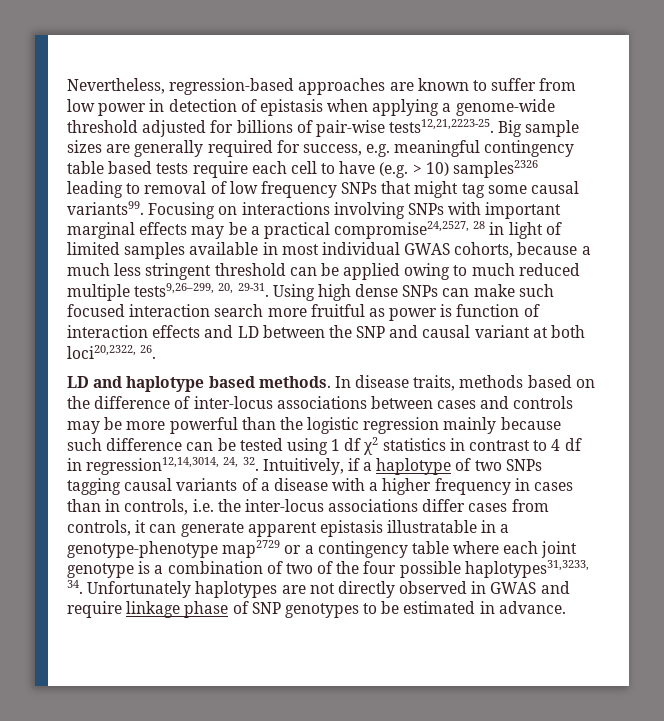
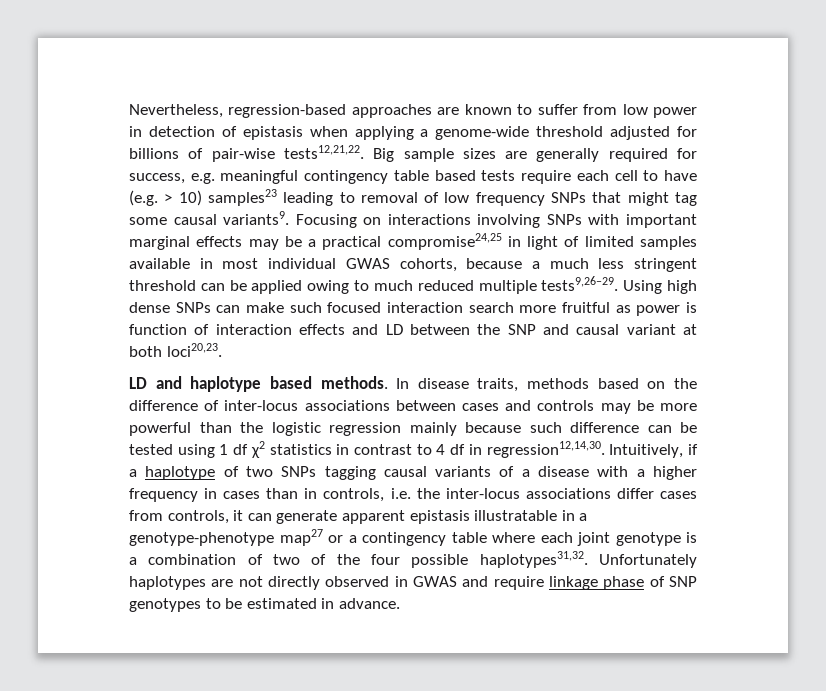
[389,119,495,133] tests12,21,2223-25. -> [283,145,364,159] tests12,21,22.
[453,160,539,178] samples2326 -> [207,189,277,206] samples23
[67,201,144,215] variants99. -> [223,211,290,225] variants9.
[334,221,486,239] compromise24,2527, 28 -> [387,233,502,250] compromise24,25
[134,283,269,297] tests9,26–299, 20, 29-31. -> [541,276,619,291] tests9,26–29.
[67,345,157,359] loci20,2322, 26. -> [166,343,222,357] loci20,23.
[86,457,259,475] regression12,14,3014, 24, 32. -> [486,441,605,458] regression12,14,30.
[222,540,281,558] map2729 -> [279,529,323,546] map27
[464,560,589,578] [67,580,83,594] haplotypes31,3233, 34. -> [479,551,588,568] haplotypes31,32.

